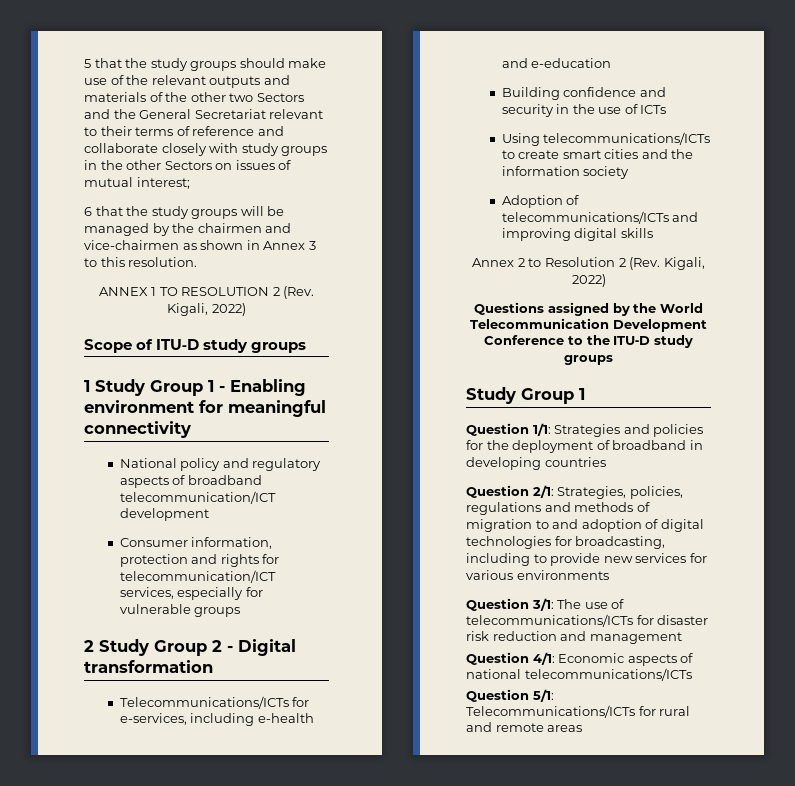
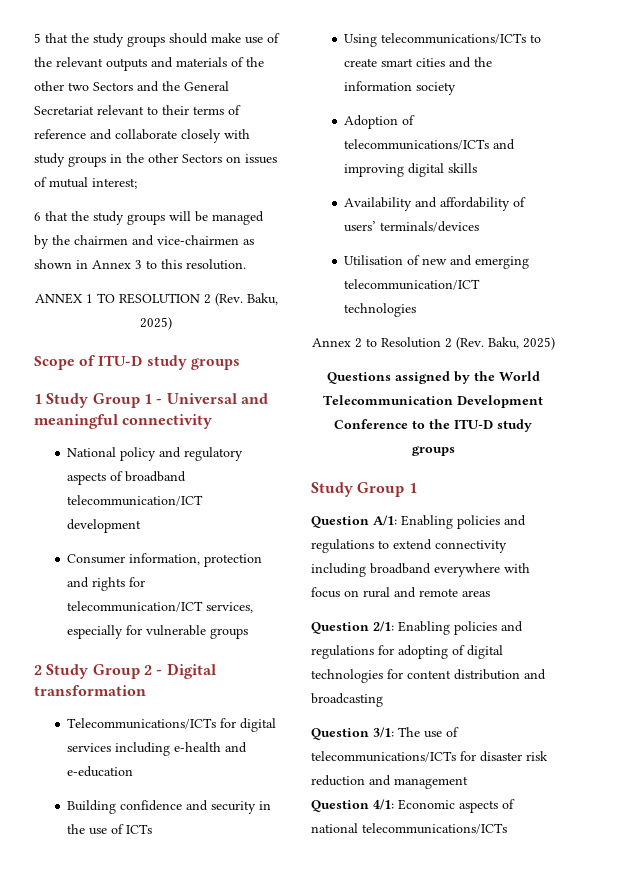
[167,303,246,316] Kigali, 2022) -> [246,293,278,305] [140,317,172,330] Baku, 2025)
[230,379,306,396] [84,400,223,413] Enabling environment for -> [166,393,268,404] Universal and
[119,713,187,725] e-services, -> [240,718,277,732] [67,743,112,752] digital services
(653, 233) none -> [344,197,527,211] [344,221,480,232] [344,255,530,269] [344,279,481,290] [344,303,417,317] // Availability and affordability of users’ terminals/devices // Utilisation of new and emerging telecommunication/ICT technologies
[663,257,705,270] [571,274,606,287] Kigali, 2022) -> [487,337,555,350] Baku, 2025)
[532,423,704,437] [466,440,703,453] [466,457,606,470] [466,485,683,499] [466,502,650,515] [466,519,704,532] [466,536,666,549] [466,553,707,566] [466,570,609,580] 1/1: Strategies and policies for the deployment of broadband in developing countries // Question 2/1: Strategies, policies, regulations and methods of migration to and adoption of digital technologies for broadcasting, including to provide new services for various environments -> [373,515,526,529] [311,539,507,553] [311,563,530,577] [311,587,490,598] [311,621,523,635] [311,645,503,659] [311,669,546,683] [311,693,383,707] A/1: Enabling policies and regulations to extend connectivity including broadband everywhere with focus on rural and remote areas // Question 2/1: Enabling policies and regulations for adopting of digital technologies for content distribution and broadcasting
[466,689,554,702] [466,705,691,718] [466,722,583,732] // Question 5/1: Telecommunications/ICTs for rural and remote areas -> (507, 828) none

